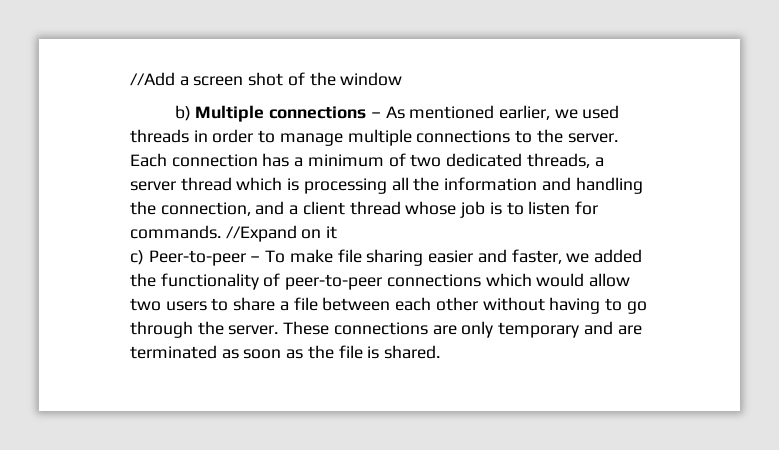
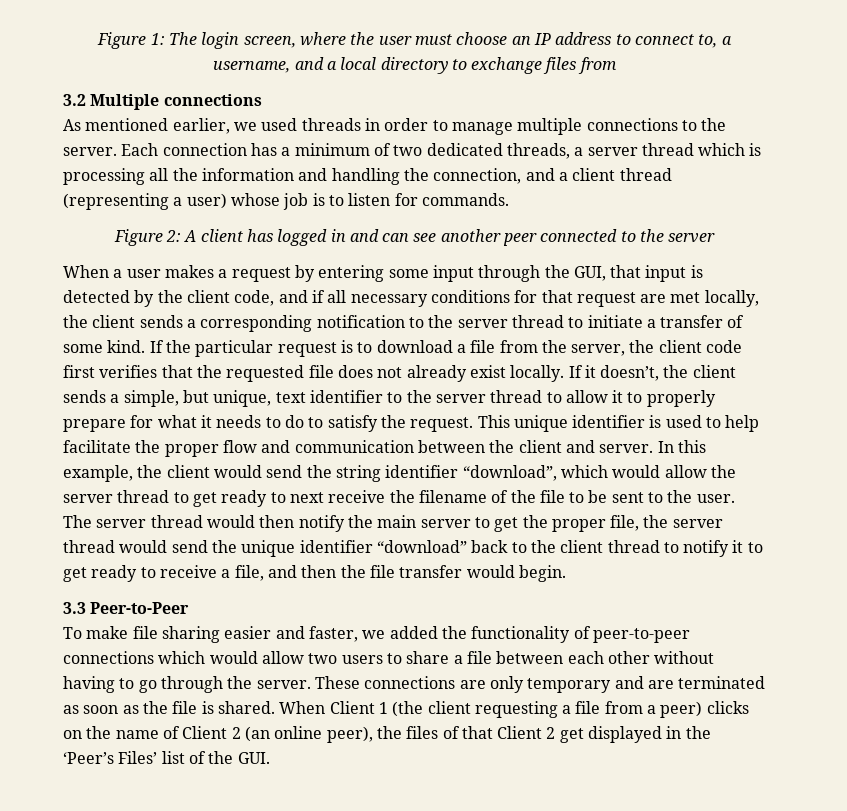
[130,72,403,86] [174,105,191,121] //Add a screen shot of the window // b) -> [97,32,732,49] [213,57,617,74] [63,94,86,106] Figure 1: The login screen, where the user must choose an IP address to connect to, a username, and a local directory to exchange files from // 3.2
[370,112,381,118] – -> (262, 100) //
(401, 208) none -> [63,193,227,210] (representing a user)
[225,225,338,242] [130,250,261,266] //Expand on it // c) Peer-to-peer – -> [113,229,716,246] [63,265,703,282] [63,290,759,307] [63,315,745,332] [63,340,743,357] [63,365,736,382] [63,390,716,407] [63,415,760,432] [63,440,706,457] [63,465,736,482] [63,490,735,507] [63,515,723,532] [63,540,763,557] [63,565,566,582] [63,602,190,614] // Figure 2: A client has logged in and can see another peer connected to the server // When a user makes a request by entering some input through the GUI, that input is detected by the client code, and if all necessary conditions for that request are met locally, the client sends a corresponding notification to the server thread to initiate a transfer of some kind. If the particular request is to download a file from the server, the client code first verifies that the requested file does not already exist locally. If it doesn’t, the client sends a simple, but unique, text identifier to the server thread to allow it to properly prepare for what it needs to do to satisfy the request. This unique identifier is used to help facilitate the proper flow and communication between the client and server. In this example, the client would send the string identifier “download”, which would allow the server thread to get ready to next receive the filename of the file to be sent to the user. The server thread would then notify the main server to get the proper file, the server thread would send the unique identifier “download” back to the client thread to notify it to get ready to receive a file, and then the file transfer would begin. // 3.3 Peer-to-Peer //
(441, 352) none -> [279,701,749,718] [63,726,711,743] [63,751,270,764] When Client 1 (the client requesting a file from a peer) clicks on the name of Client 2 (an online peer), the files of that Client 2 get displayed in the ‘Peer’s Files’ list of the GUI.

